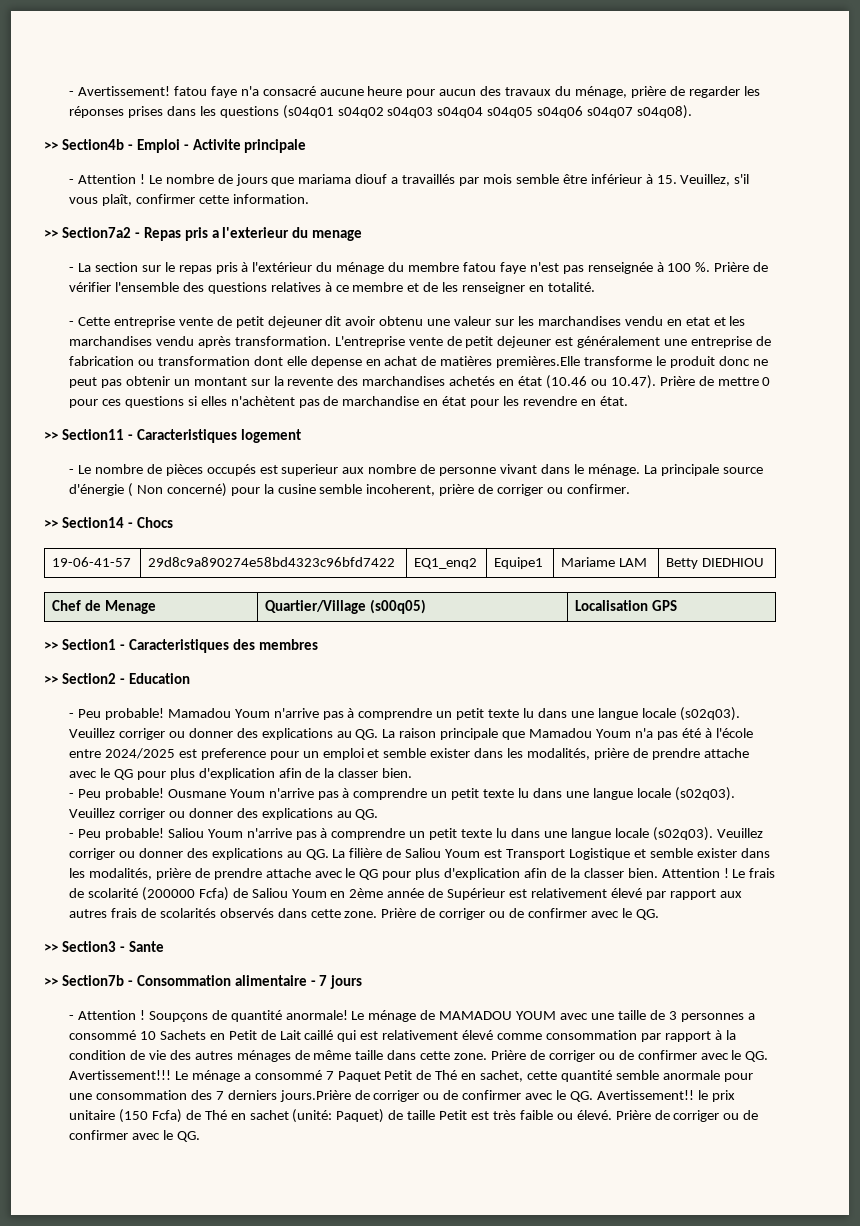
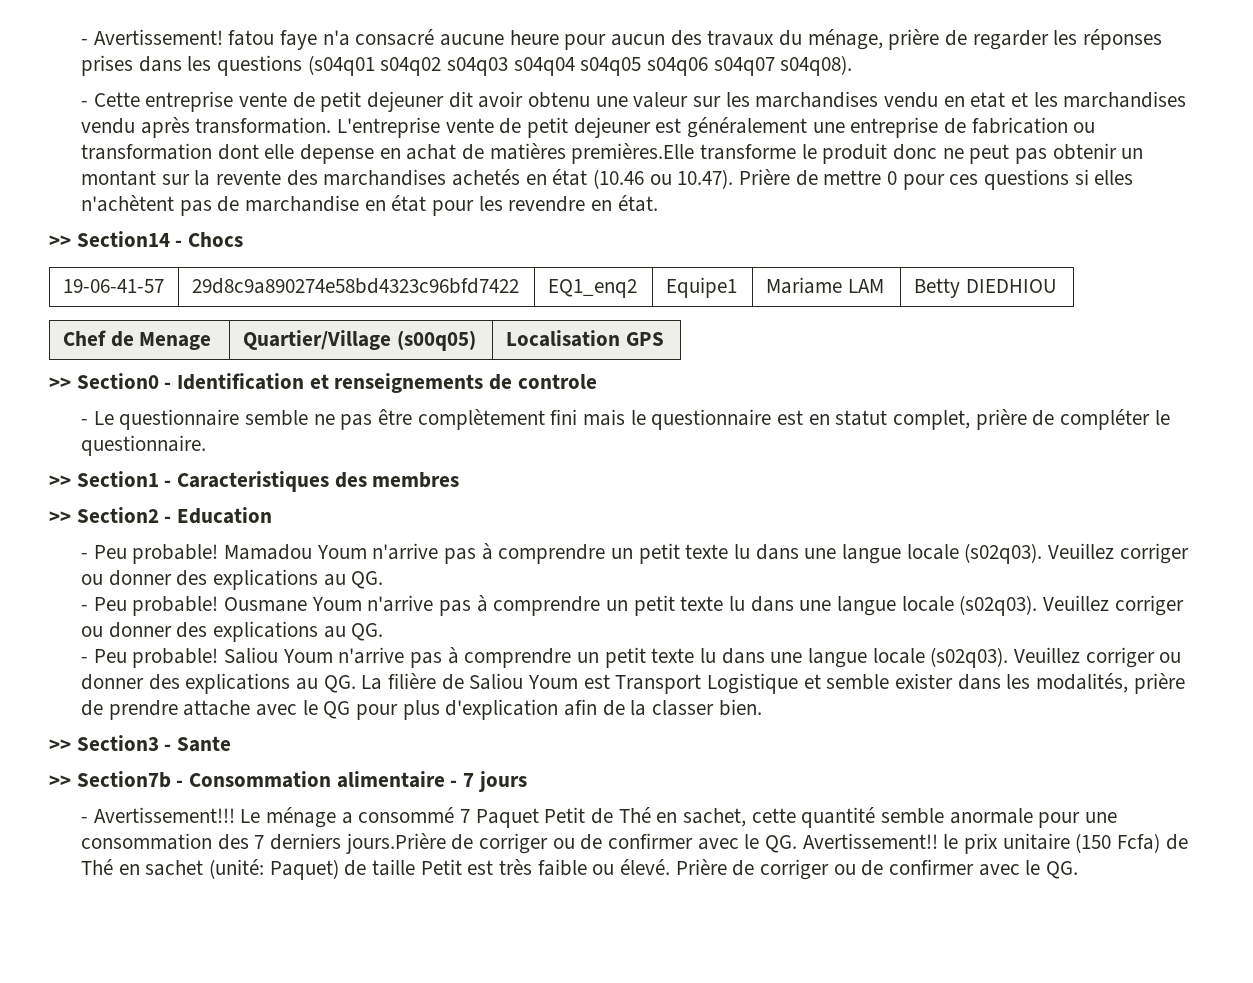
[44,139,307,153] [69,174,750,186] [69,194,309,206] [44,227,363,241] [69,262,769,274] [69,282,595,294] // >> Section4b - Emploi - Activite principale // - Attention ! Le nombre de jours que mariama diouf a travaillés par mois semble être inférieur à 15. Veuillez, s'il vous plaît, confirmer cette information. // >> Section7a2 - Repas pris a l'exterieur du menage // - La section sur le repas pris à l'extérieur du ménage du membre fatou faye n'est pas renseignée à 100 %. Prière de vérifier l'ensemble des questions relatives à ce membre et de les renseigner en totalité. -> (853, 65) none
[44,429,301,443] [69,464,763,476] [69,483,630,497] // >> Section11 - Caracteristiques logement // - Le nombre de pièces occupés est superieur aux nombre de personne vivant dans le ménage. La principale source d'énergie ( Non concerné) pour la cusine semble incoherent, prière de corriger ou confirmer. -> (658, 203) none
(677, 605) none -> [49,373,597,393] [80,409,1170,430] [80,435,206,456] // >> Section0 - Identification et renseignements de controle // - Le questionnaire semble ne pas être complètement fini mais le questionnaire est en statut complet, prière de compléter le questionnaire.
[382,728,753,740] [69,748,749,760] [69,768,413,780] La raison principale que Mamadou Youm n'a pas été à l'école entre 2024/2025 est preference pour un emploi et semble exister dans les modalités, prière de prendre attache avec le QG pour plus d'explication afin de la classer bien. -> (384, 580) none
[661,868,776,878] [69,887,742,901] [69,908,659,920] Attention ! Le frais de scolarité (200000 Fcfa) de Saliou Youm en 2ème année de Supérieur est relativement élevé par rapport aux autres frais de scolarités observés dans cette zone. Prière de corriger ou de confirmer avec le QG. -> (762, 707) none
[77,1010,755,1022] [69,1030,736,1042] [69,1050,769,1062] Attention ! Soupçons de quantité anormale! Le ménage de MAMADOU YOUM avec une taille de 3 personnes a consommé 10 Sachets en Petit de Lait caillé qui est relativement élevé comme consommation par rapport à la condition de vie des autres ménages de même taille dans cette zone. Prière de corriger ou de confirmer avec le QG. -> (88, 820) none

